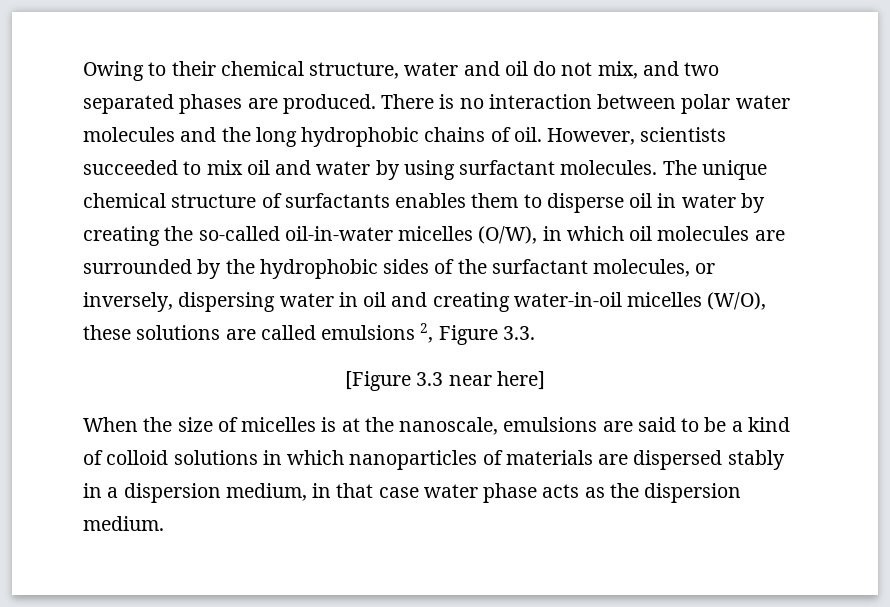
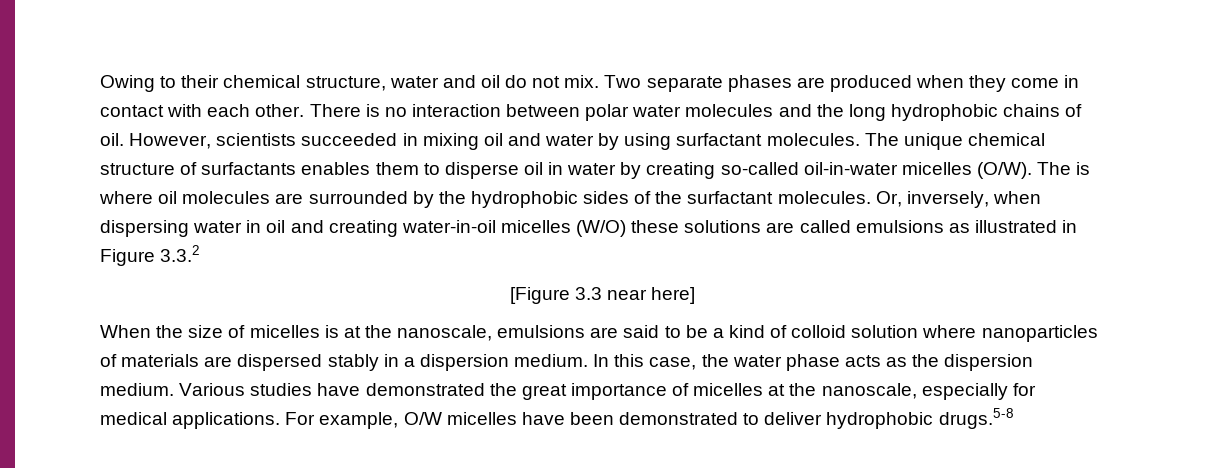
[597,61,720,79] [83,94,376,114] mix, and two separated phases are produced. -> [564,75,1080,92] [100,104,305,117] mix. Two separate phases are produced when they come in contact with each other.
[183,160,243,175] to mix -> [402,133,479,150] in mixing
[164,226,194,241] the -> (716, 170) none
[478,226,624,244] (O/W), in which -> [976,162,1091,179] [99,191,153,204] (O/W). The is where
[593,259,716,277] [83,292,173,312] molecules, or inversely, -> [777,191,1041,208] molecules. Or, inversely, when
[707,292,767,310] (W/O), -> [576,220,627,237] (W/O)
[420,323,535,345] 2, Figure 3.3. -> [948,220,1078,233] [100,245,201,266] as illustrated in Figure 3.3.2
[173,450,345,465] solutions in which -> [851,325,977,338] solution where
[225,483,419,501] medium, in that case -> [514,354,729,370] medium. In this case, the
(164, 523) none -> [179,383,1036,400] [100,408,1014,429] Various studies have demonstrated the great importance of micelles at the nanoscale, especially for medical applications. For example, O/W micelles have been demonstrated to deliver hydrophobic drugs.5-8

